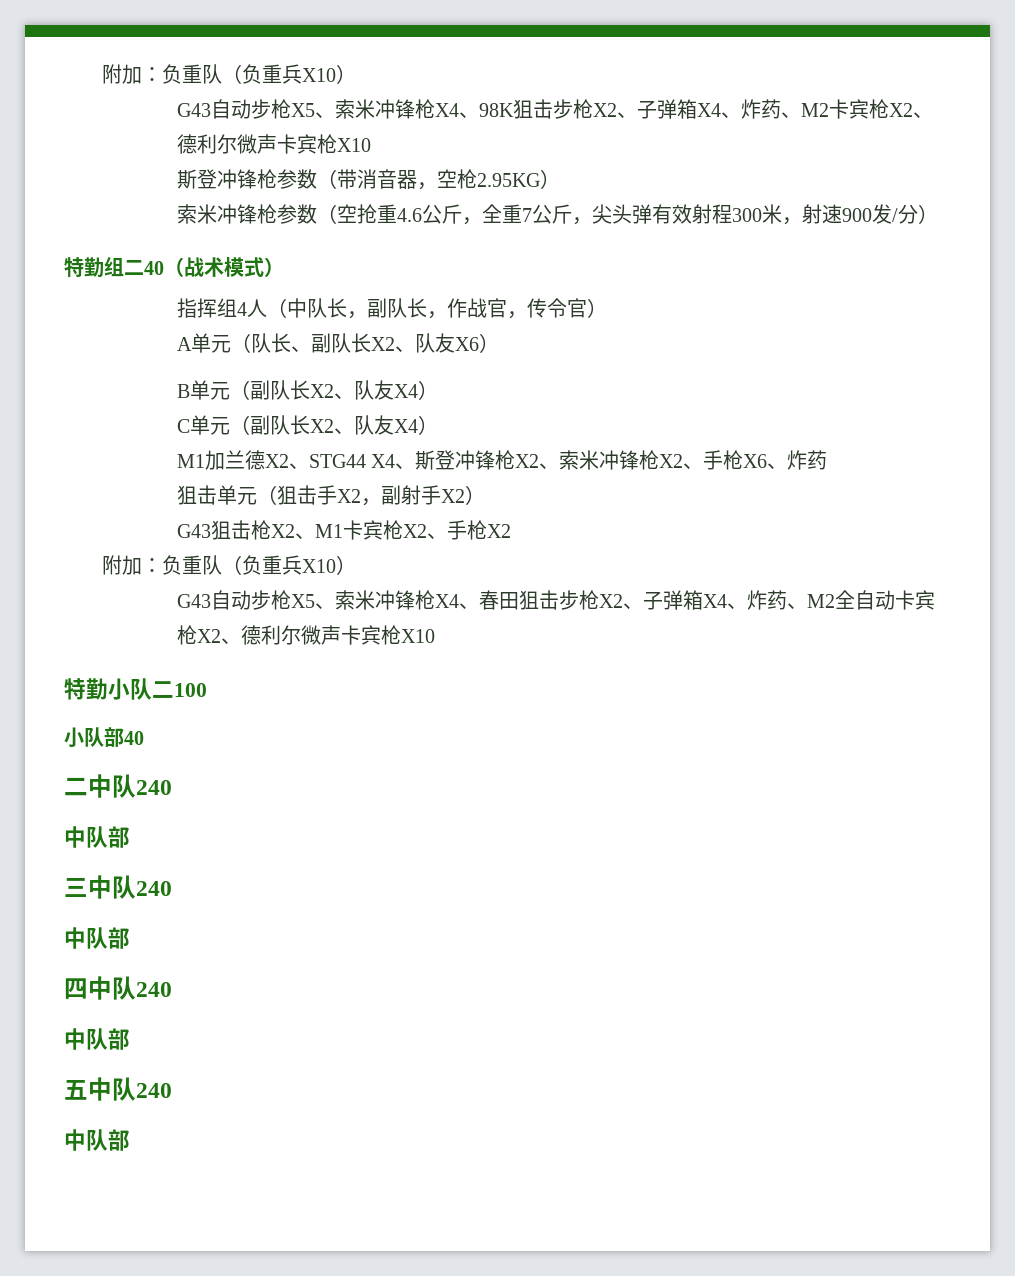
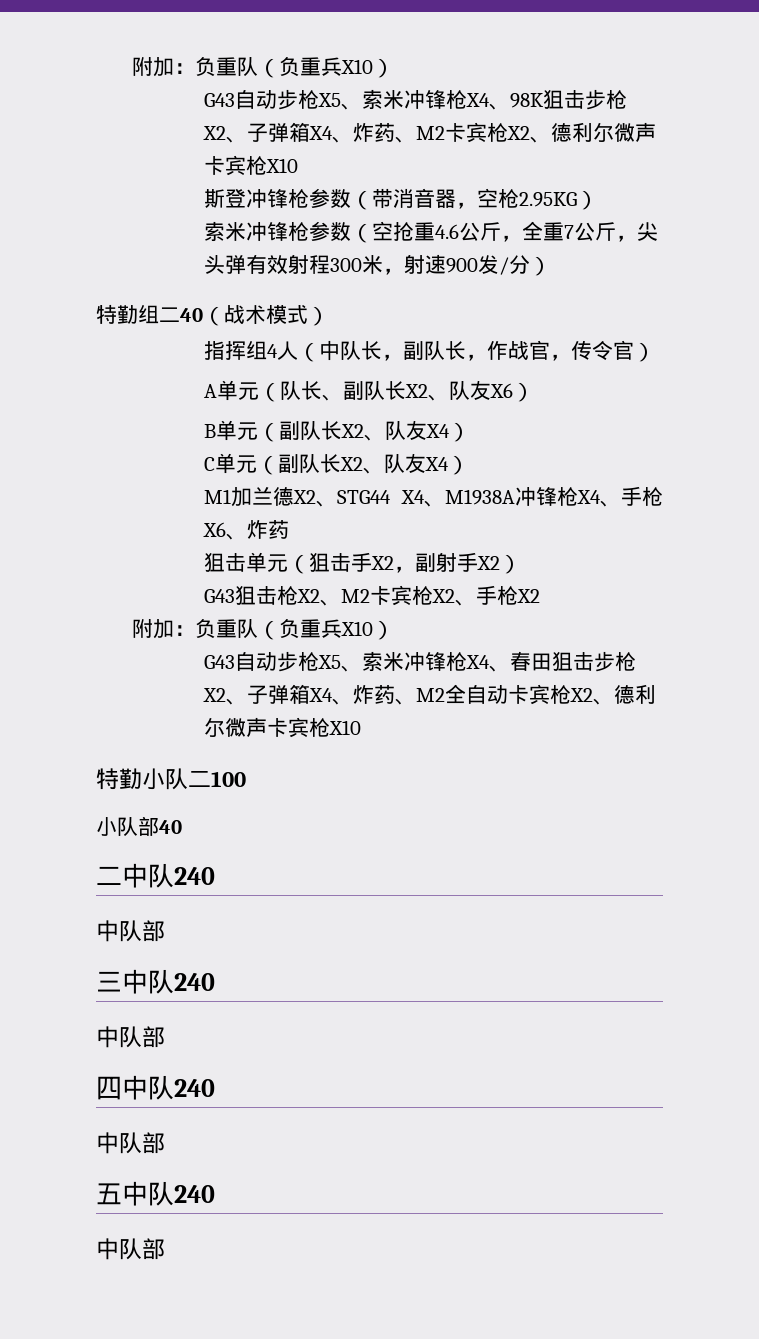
[415,450,684,470] 斯登冲锋枪X2、索米冲锋枪X2 -> [445,487,601,506] M1938A冲锋枪X4
[314,524,343,538] M1 -> [341,589,371,603] M2

